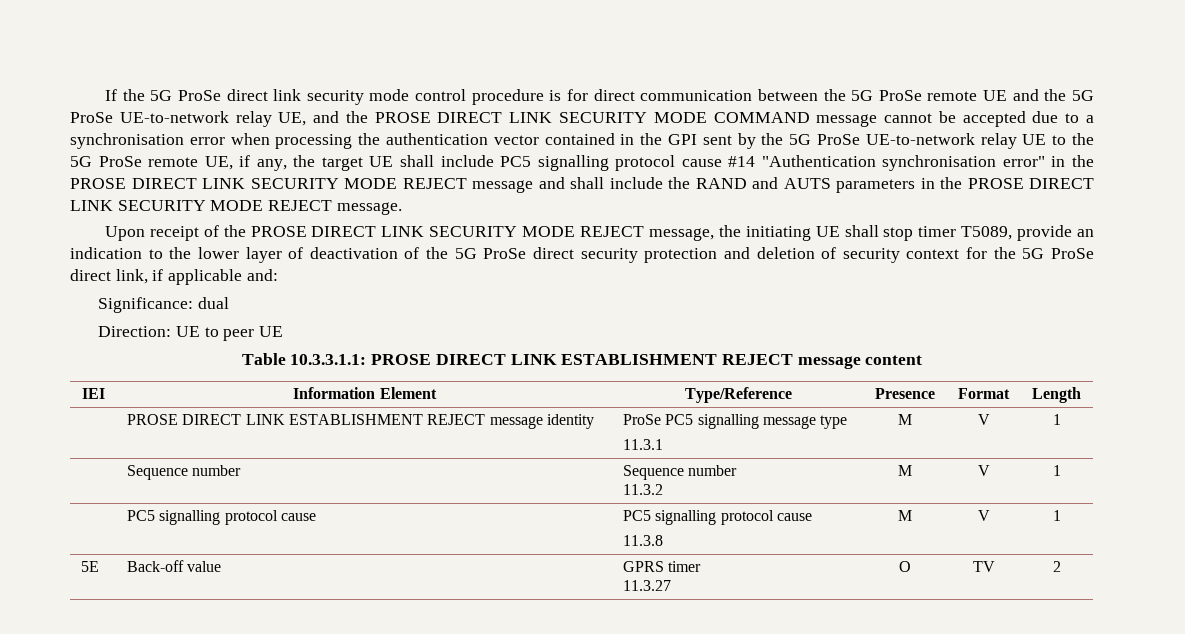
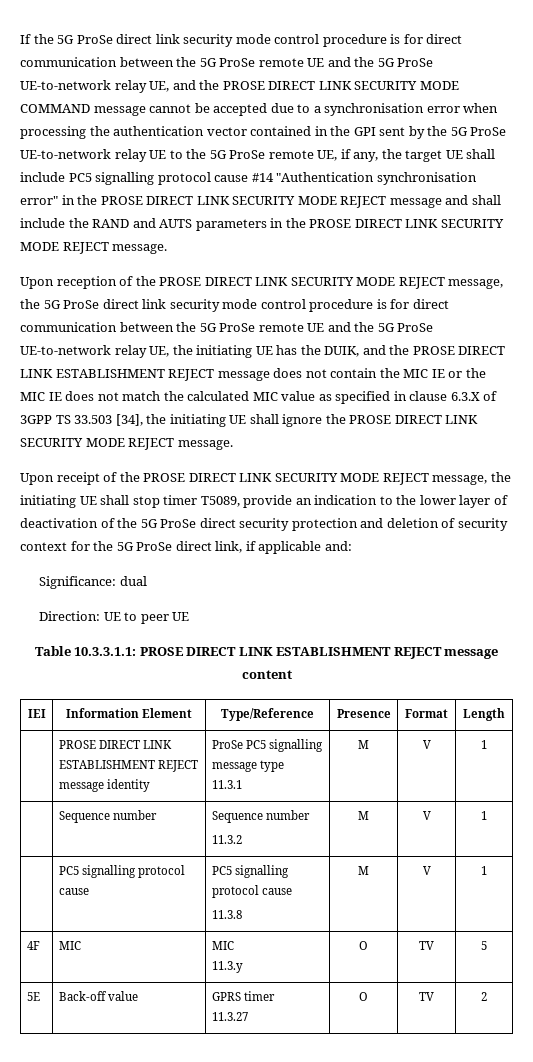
(402, 208) none -> [20,276,504,289] [20,299,449,312] [20,322,434,332] [20,345,506,358] [20,368,486,381] [20,391,498,404] [20,414,479,427] [20,438,233,450] // Upon reception of the PROSE DIRECT LINK SECURITY MODE REJECT message, the 5G ProSe direct link security mode control procedure is for direct communication between the 5G ProSe remote UE and the 5G ProSe UE-to-network relay UE, the initiating UE has the DUIK, and the PROSE DIRECT LINK ESTABLISHMENT REJECT message does not contain the MIC IE or the MIC IE does not match the calculated MIC value as specified in clause 6.3.X of 3GPP TS 33.503 [34], the initiating UE shall ignore the PROSE DIRECT LINK SECURITY MODE REJECT message.
(1061, 515) none -> [26,941,40,950] [58,941,81,950] [211,941,234,950] [211,961,243,973] [359,941,368,950] [419,941,434,950] [481,941,487,950] // 4F | MIC | MIC // 11.3.y | O | TV | 5

